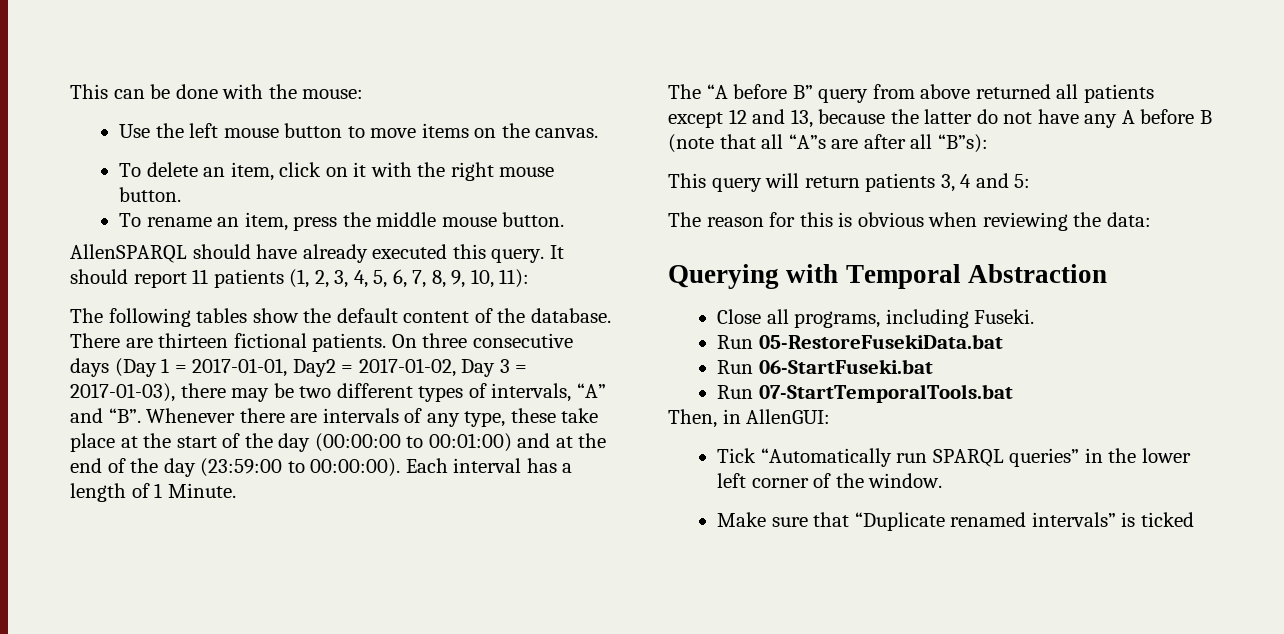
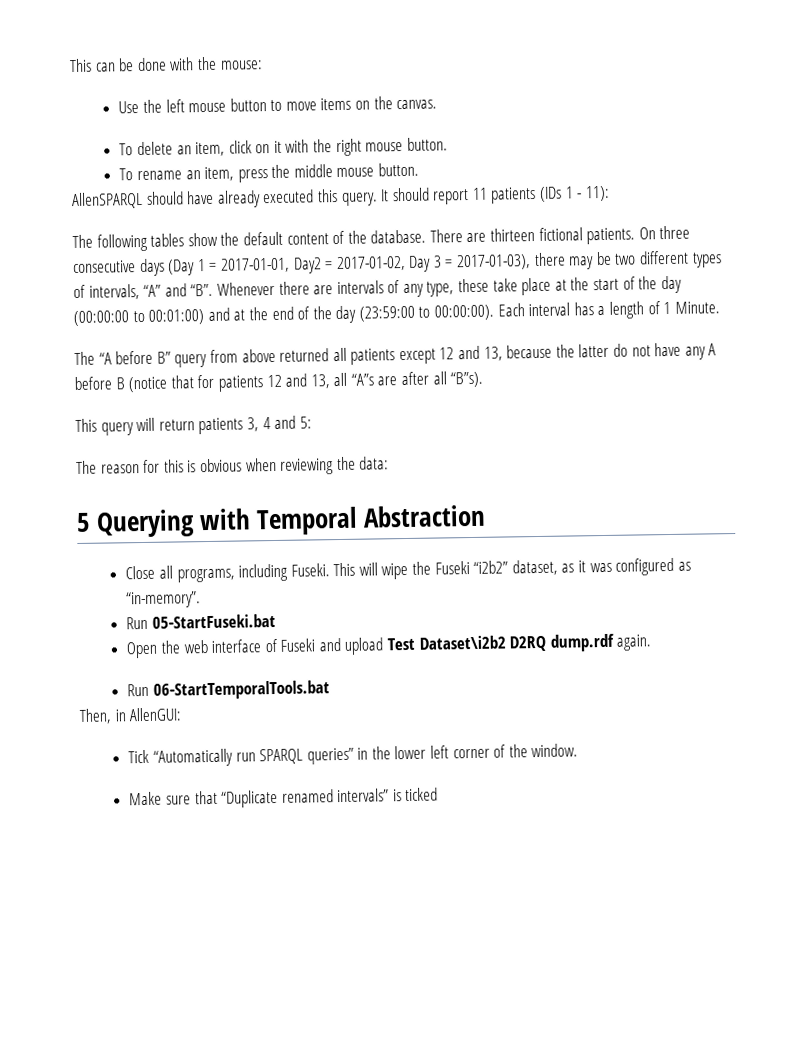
[289,269,494,288] (1, 2, 3, 4, 5, 6, 7, 8, 9, 10, -> [539,186,583,202] (IDs 1 -
[668,134,756,153] (note that -> [128,373,330,393] (notice that for patients 12 and 13,
[937,134,988,153] “B”s): -> [450,371,484,388] “B”s).
(1151, 219) none -> [76,512,91,532] 5
[717,334,1003,349] [717,359,933,374] [717,384,1013,403] // Run 05-RestoreFusekiData.bat // Run 06-StartFuseki.bat // Run 07-StartTemporalTools.bat -> [333,557,691,580] [126,591,202,609] [126,613,276,630] [126,633,652,659] [127,680,330,700] This will wipe the Fuseki “i2b2” dataset, as it was configured as “in-memory”. // Run 05-StartFuseki.bat // Open the web interface of Fuseki and upload Test Dataset\i2b2 D2RQ dump.rdf again. // Run 06-StartTemporalTools.bat

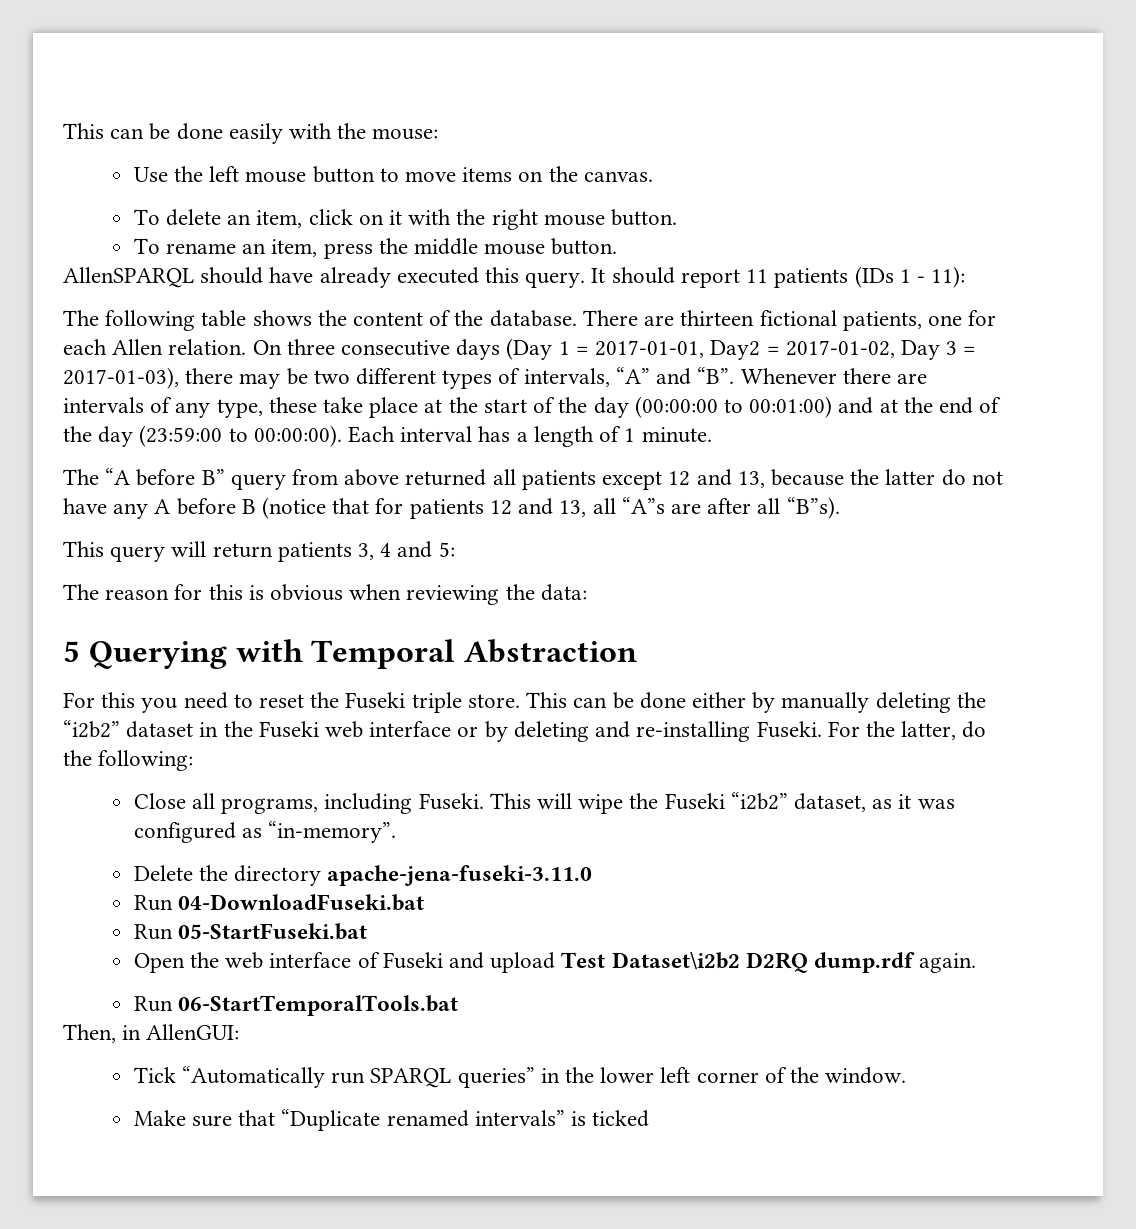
[69,57,167,73] This can be done -> [63,123,283,144] This can be done easily
[150,231,283,247] tables show the default -> [201,310,347,327] table shows the
[586,227,636,245] patients. -> [842,310,997,331] [63,339,247,355] patients, one for each Allen relation.
[674,301,720,314] Minute. -> [641,427,712,443] minute.
(486, 516) none -> [63,692,986,713] [63,720,987,742] [63,750,194,771] // For this you need to reset the Fuseki triple store. This can be done either by manually deleting the “i2b2” dataset in the Fuseki web interface or by deleting and re-installing Fuseki. For the latter, do the following:
(202, 600) none -> [133,865,593,886] [133,894,424,911] // Delete the directory apache-jena-fuseki-3.11.0 // Run 04-DownloadFuseki.bat

